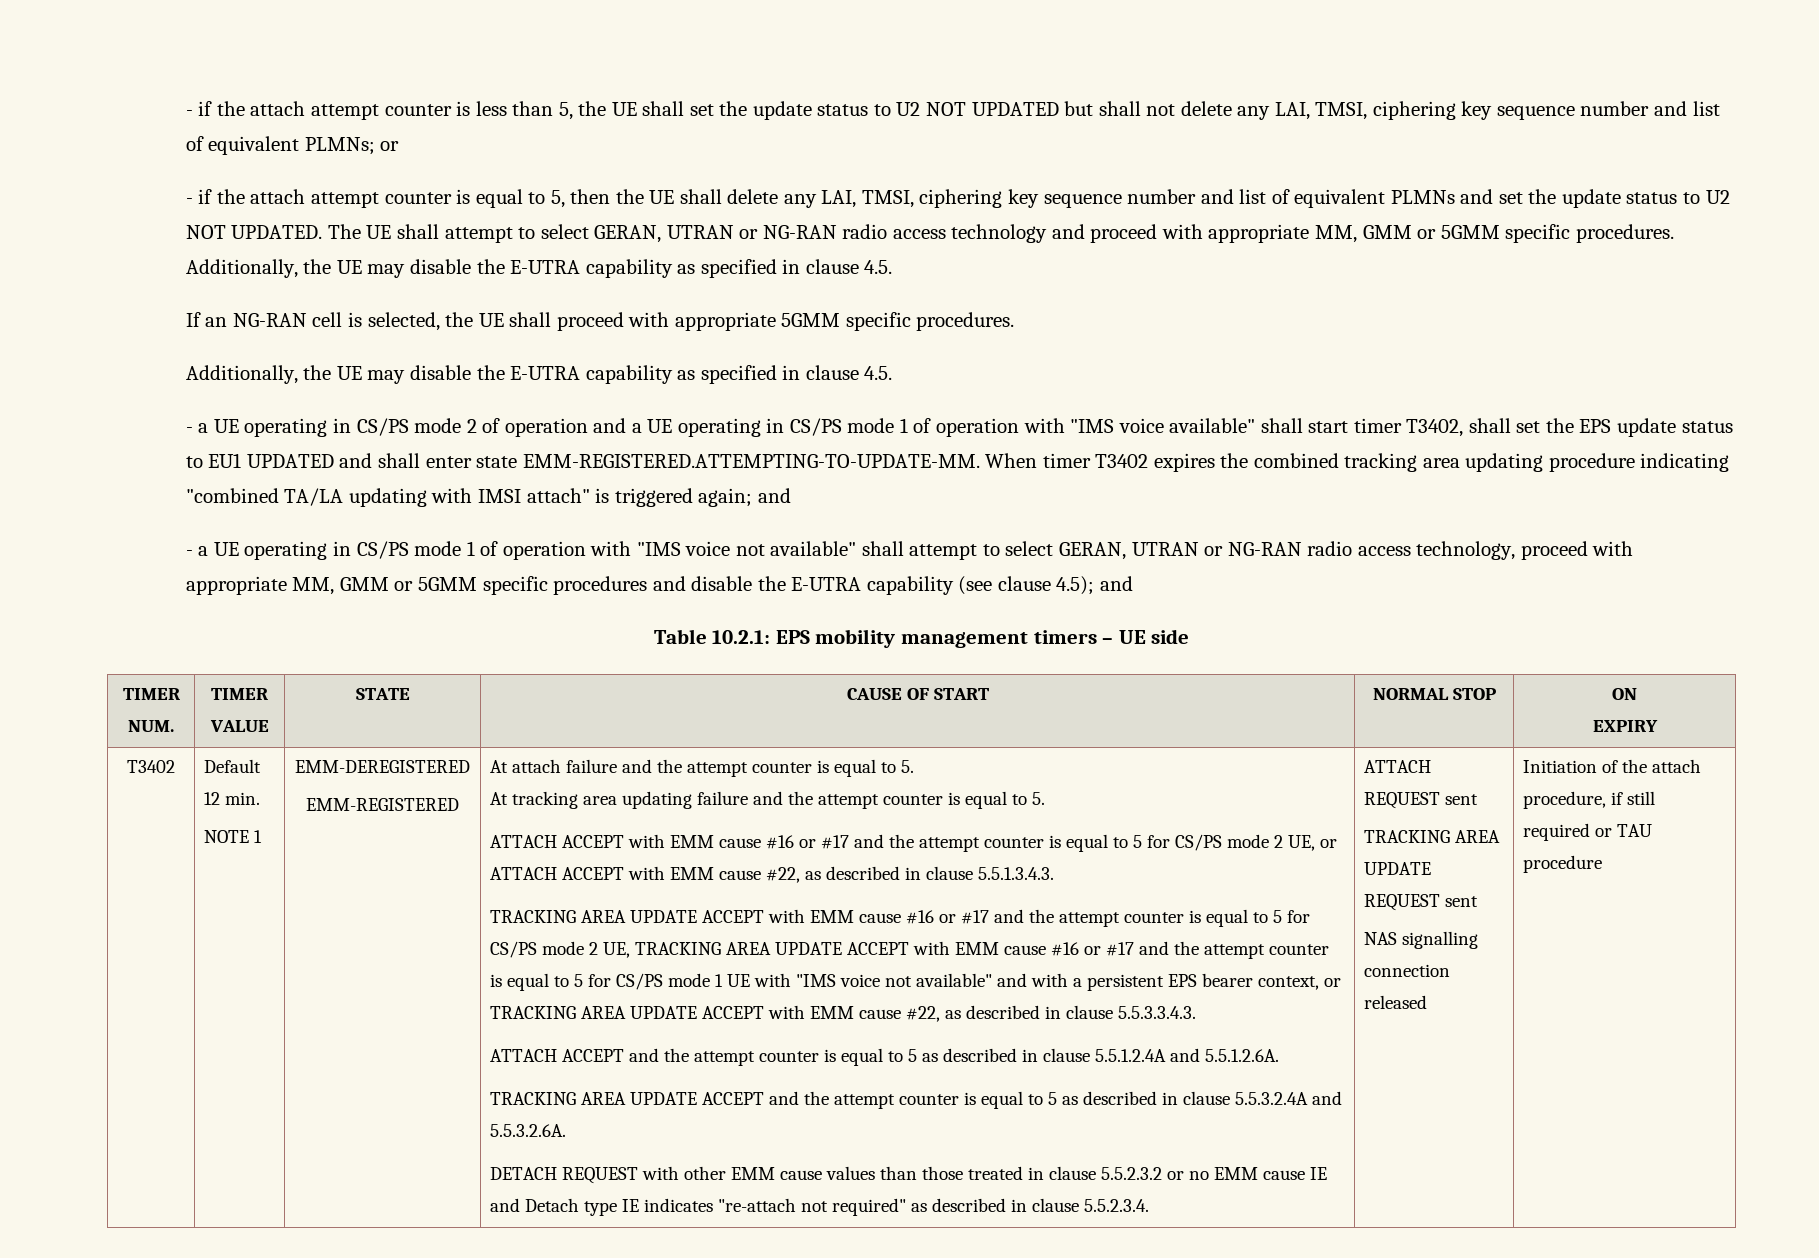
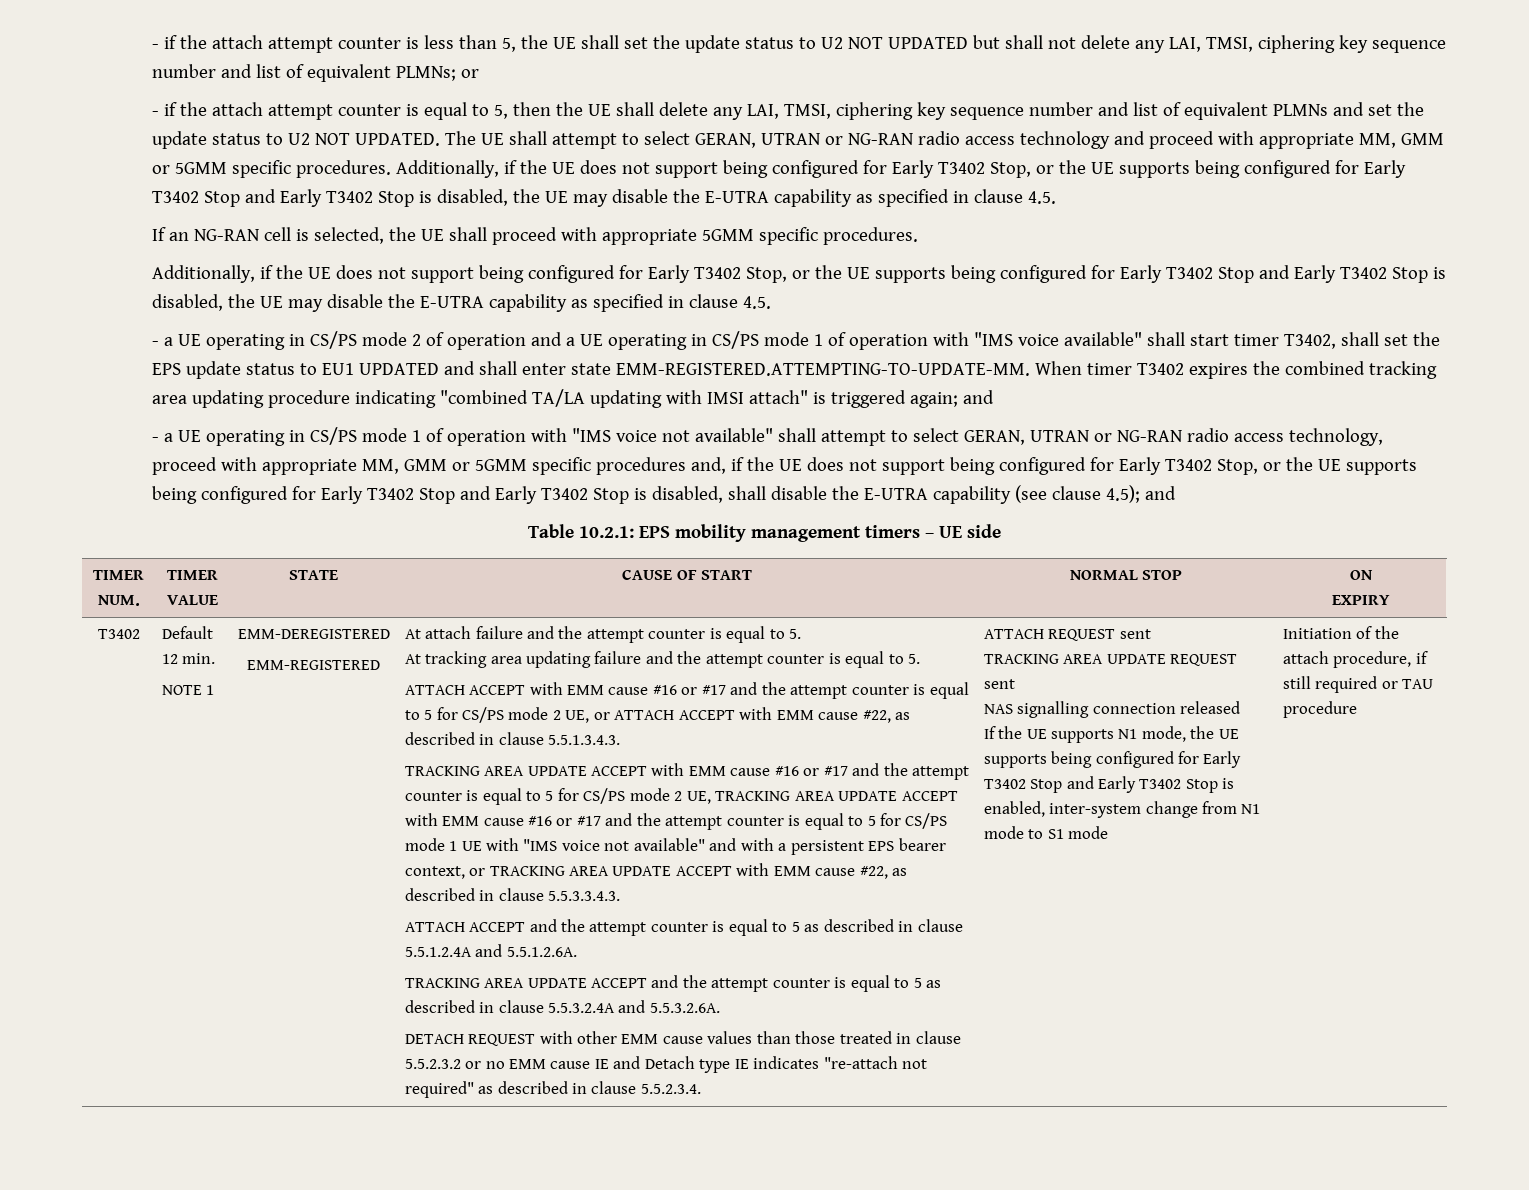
(298, 268) none -> [504,160,1407,178] [152,189,509,207] if the UE does not support being configured for Early T3402 Stop, or the UE supports being configured for Early T3402 Stop and Early T3402 Stop is disabled,
(298, 374) none -> [260,265,1447,283] [152,294,224,311] if the UE does not support being configured for Early T3402 Stop, or the UE supports being configured for Early T3402 Stop and Early T3402 Stop is disabled,
[652,576,686,591] and -> [691,457,1418,475] [152,486,767,504] and, if the UE does not support being configured for Early T3402 Stop, or the UE supports being configured for Early T3402 Stop and Early T3402 Stop is disabled, shall
(1427, 1002) none -> [983,726,1239,743] [983,751,1242,768] [983,776,1235,793] [983,801,1261,818] [983,826,1109,839] // If the UE supports N1 mode, the UE supports being configured for Early T3402 Stop and Early T3402 Stop is enabled, inter-system change from N1 mode to S1 mode

